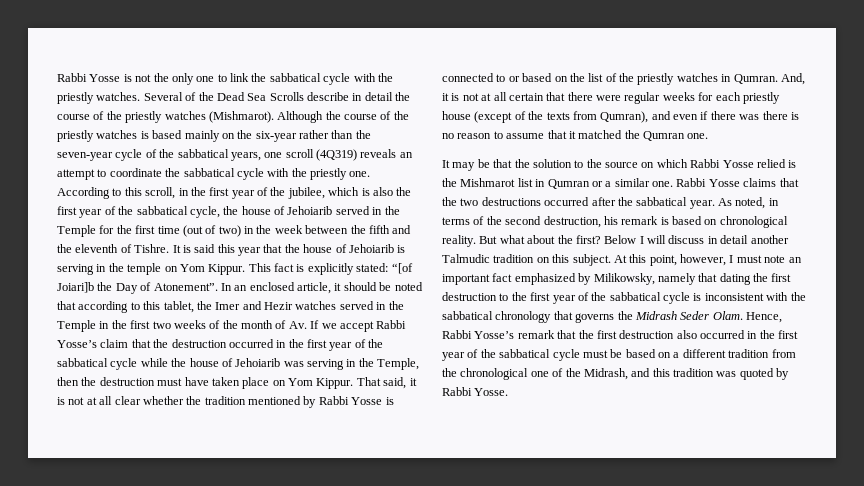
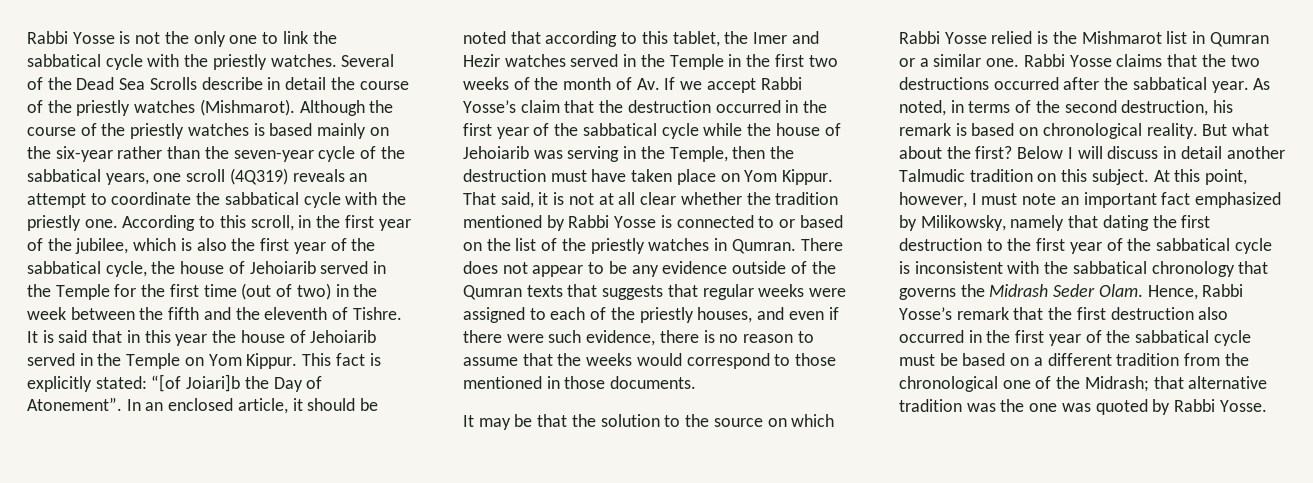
(216, 248) none -> [92,330,140,343] that in
[263,244,406,253] [57,263,162,275] that the house of Jehoiarib is serving in the temple -> [212,330,377,343] [27,353,181,369] the house of Jehoiarib served in the Temple
[780,73,805,85] [442,92,780,104] [442,111,649,123] And, it is not at all certain that there were regular weeks for each priestly house (except of the texts from Qumran), -> [800,238,843,251] [463,261,836,277] [463,284,847,300] [463,307,753,323] There does not appear to be any evidence outside of the Qumran texts that suggests that regular weeks were assigned to each of the priestly houses,
[739,114,760,120] was -> [506,330,656,346] were such evidence,
[568,130,709,141] it matched the Qumran one. -> [557,353,837,369] [463,376,697,389] the weeks would correspond to those mentioned in those documents.
[583,368,714,380] Midrash, and this tradition -> [1084,376,1268,392] [899,399,1058,412] Midrash; that alternative tradition was the one

